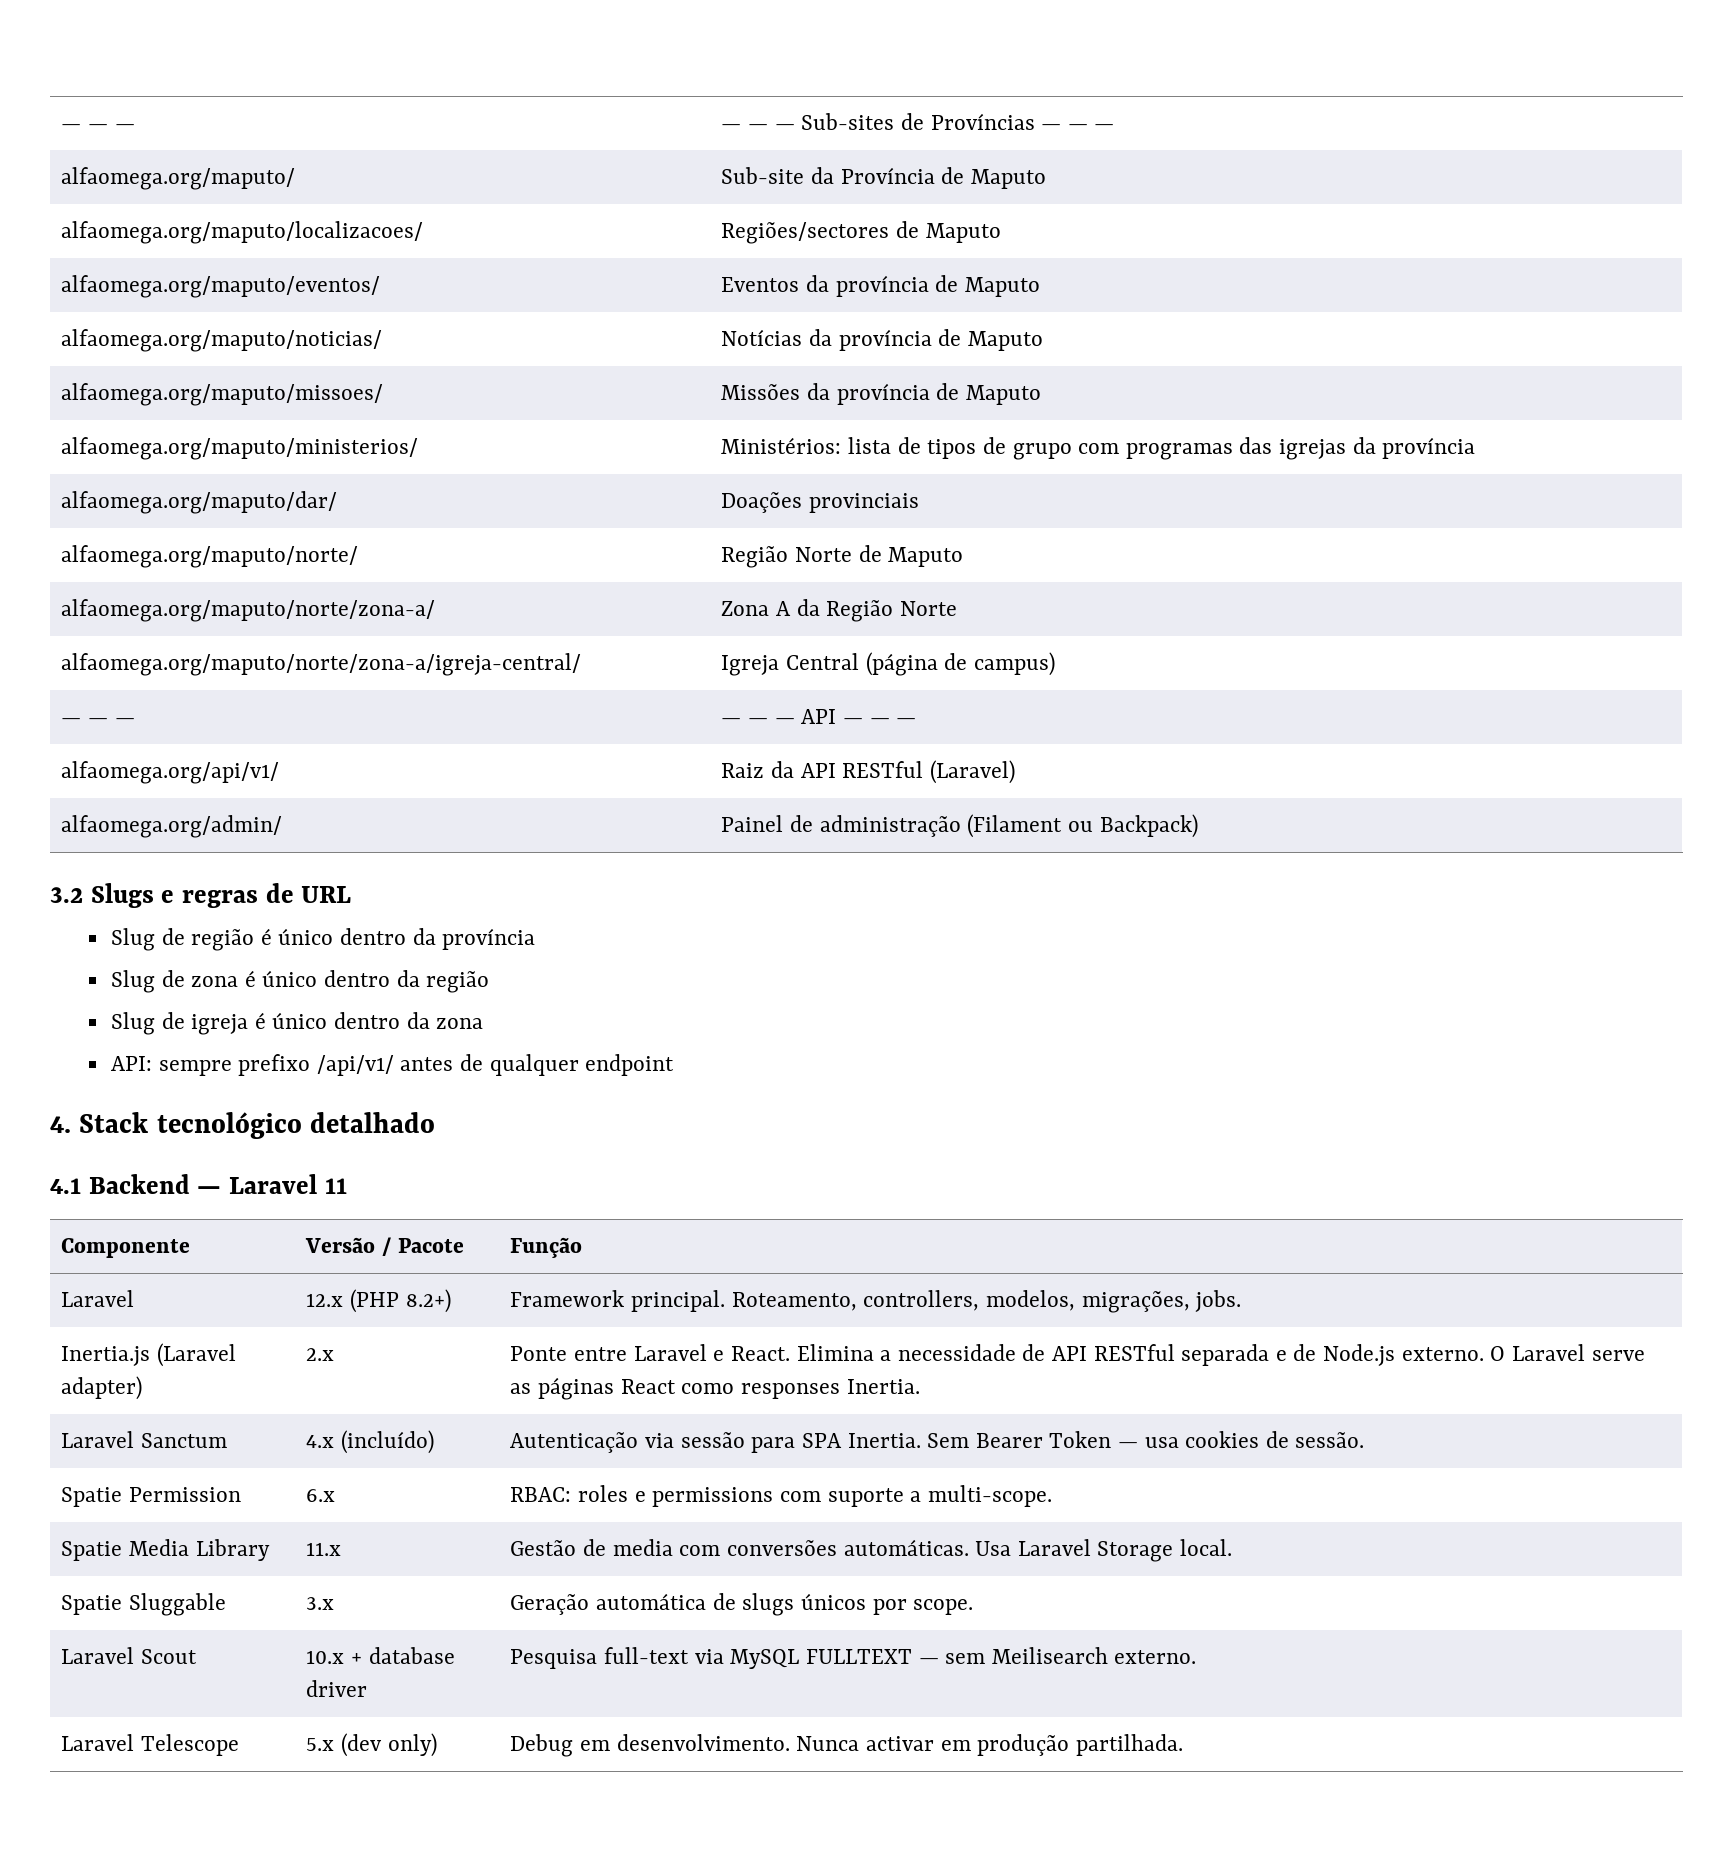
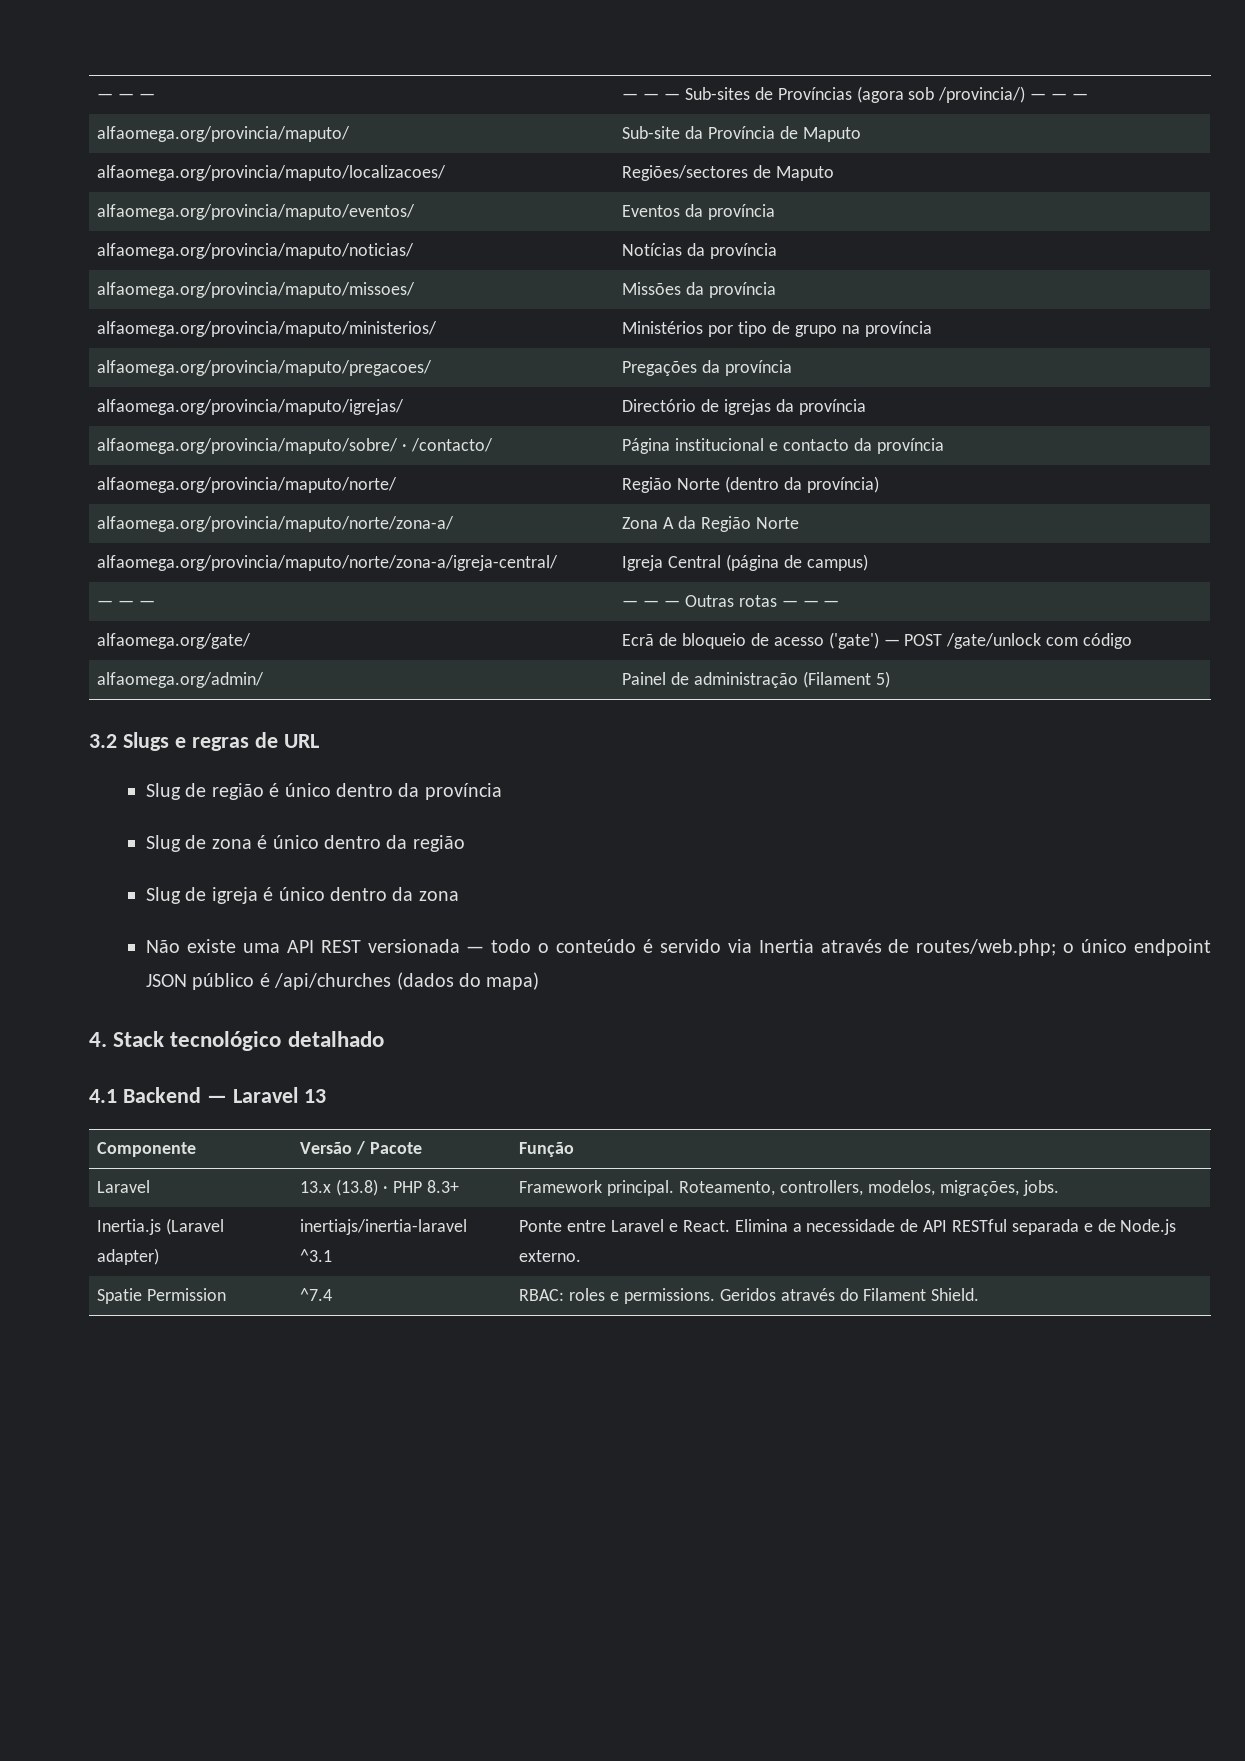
[1041,124,1115,130] [61,167,296,190] — — — // alfaomega.org/maputo/ -> [856,86,1088,103] [97,126,351,142] (agora sob /provincia/) — — — // alfaomega.org/provincia/maputo/
[61,221,424,244] alfaomega.org/maputo/localizacoes/ -> [97,165,447,181] alfaomega.org/provincia/maputo/localizacoes/
[61,275,381,298] alfaomega.org/maputo/eventos/ -> [97,204,416,220] alfaomega.org/provincia/maputo/eventos/
[935,275,1040,297] [61,329,383,352] de Maputo // alfaomega.org/maputo/noticias/ -> [97,243,415,259] // alfaomega.org/provincia/maputo/noticias/
[938,329,1043,351] [61,383,384,406] de Maputo // alfaomega.org/maputo/missoes/ -> [97,282,416,298] // alfaomega.org/provincia/maputo/missoes/
[936,383,1041,405] [61,437,419,460] [721,437,1476,460] [61,491,338,514] [721,492,920,513] [61,545,359,568] [721,545,964,568] [61,599,436,622] de Maputo // alfaomega.org/maputo/ministerios/ | Ministérios: lista de tipos de grupo com programas das igrejas da província // alfaomega.org/maputo/dar/ | Doações provinciais // alfaomega.org/maputo/norte/ | Região Norte de Maputo // alfaomega.org/maputo/norte/zona-a/ -> [97,321,438,337] [622,321,932,337] [97,360,433,376] [622,360,793,376] [97,399,405,415] [622,399,866,415] [97,438,494,454] [622,438,944,454] [97,477,398,493] [622,476,879,493] [97,516,455,532] // alfaomega.org/provincia/maputo/ministerios/ | Ministérios por tipo de grupo na província // alfaomega.org/provincia/maputo/pregacoes/ | Pregações da província // alfaomega.org/provincia/maputo/igrejas/ | Directório de igrejas da província // alfaomega.org/provincia/maputo/sobre/ · /contacto/ | Página institucional e contacto da província // alfaomega.org/provincia/maputo/norte/ | Região Norte (dentro da província) // alfaomega.org/provincia/maputo/norte/zona-a/
[61,653,582,676] alfaomega.org/maputo/norte/zona-a/igreja-central/ -> [97,555,559,571] alfaomega.org/provincia/maputo/norte/zona-a/igreja-central/
[801,709,917,724] [61,761,280,784] [721,760,1015,784] API — — — // alfaomega.org/api/v1/ | Raiz da API RESTful (Laravel) -> [685,595,840,607] [97,633,252,649] [622,632,1133,649] Outras rotas — — — // alfaomega.org/gate/ | Ecrã de bloqueio de acesso ('gate') — POST /gate/unlock com código
[1067,814,1198,838] ou Backpack) -> [875,671,890,688] 5)
[110,1054,675,1076] API: sempre prefixo /api/v1/ antes de qualquer endpoint -> [146,939,1212,956] [146,972,540,990] Não existe uma API REST versionada — todo o conteúdo é servido via Inertia através de routes/web.php; o único endpoint JSON público é /api/churches (dados do mapa)
[324,1178,347,1194] 11 -> [303,1089,326,1103] 13
[306,1289,451,1313] 12.x (PHP 8.2+) -> [300,1179,459,1196] 13.x (13.8) · PHP 8.3+
[306,1348,335,1361] 2.x -> [300,1219,468,1235] [300,1249,333,1262] inertiajs/inertia-laravel ^3.1
[1490,1344,1645,1361] [510,1377,920,1400] [61,1431,228,1448] [306,1430,435,1454] [510,1431,1365,1453] O Laravel serve as páginas React como responses Inertia. // Laravel Sanctum | 4.x (incluído) | Autenticação via sessão para SPA Inertia. Sem Bearer Token — usa cookies de sessão. -> (582, 1256) none
[306,1489,336,1502] 6.x -> [300,1288,333,1301] ^7.4
[652,1485,1052,1507] [61,1539,270,1561] [306,1542,342,1556] [510,1539,1232,1562] [61,1593,227,1616] [306,1597,335,1610] [510,1593,974,1616] [61,1647,198,1664] [306,1647,455,1664] [306,1680,368,1697] [510,1647,1197,1669] [61,1734,240,1756] [306,1733,437,1757] [510,1734,1183,1757] permissions com suporte a multi-scope. // Spatie Media Library | 11.x | Gestão de media com conversões automáticas. Usa Laravel Storage local. // Spatie Sluggable | 3.x | Geração automática de slugs únicos por scope. // Laravel Scout | 10.x + database driver | Pesquisa full-text via MySQL FULLTEXT — sem Meilisearch externo. // Laravel Telescope | 5.x (dev only) | Debug em desenvolvimento. Nunca activar em produção partilhada. -> [624,1288,980,1304] permissions. Geridos através do Filament Shield.

